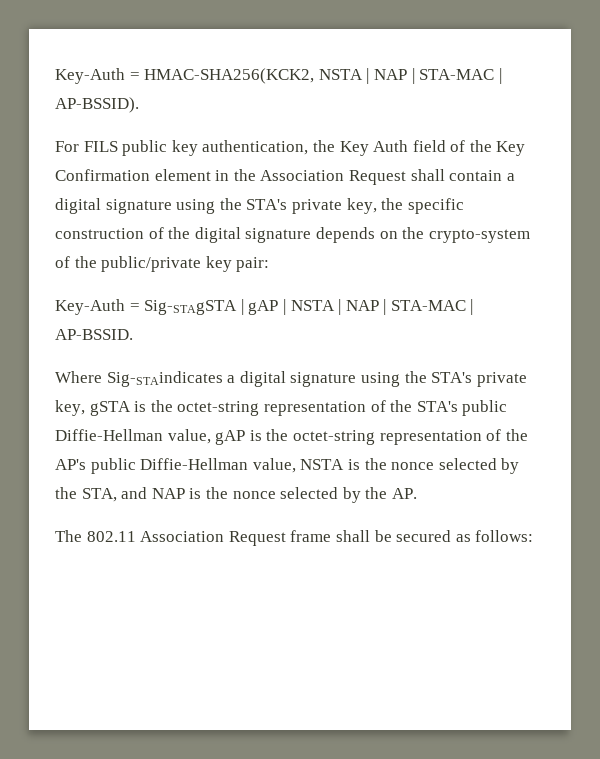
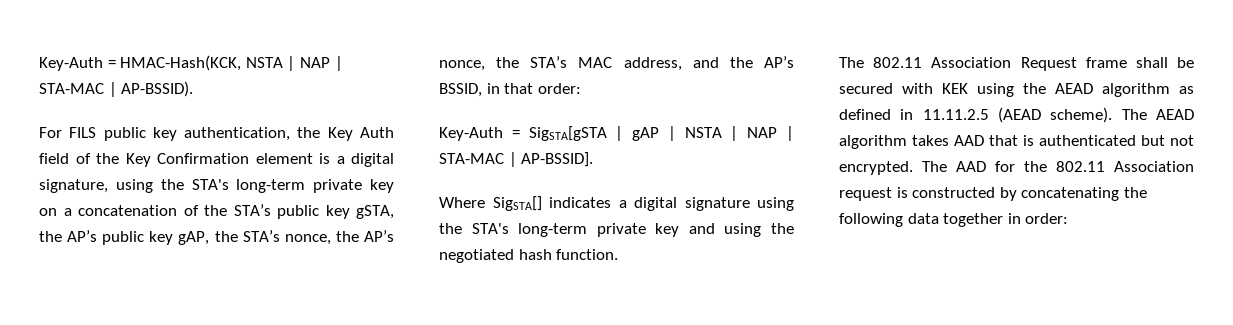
[55,68,315,84] Key-Auth = HMAC-SHA256(KCK2, -> [39,55,242,71] Key-Auth = HMAC-Hash(KCK,
[215,169,515,185] [55,198,464,214] [55,227,530,243] [55,256,270,272] [55,299,238,315] in the Association Request shall contain a digital signature using the STA's private key, the specific construction of the digital signature depends on the crypto-system of the public/private key pair: // Key-Auth = Sig-STAgSTA -> [319,153,394,167] [39,179,394,193] [39,204,394,219] [39,230,394,245] [439,56,794,71] [439,83,581,97] [439,126,607,141] is a digital signature, using the STA's long-term private key on a concatenation of the STA’s public key gSTA, the AP’s public key gAP, the STA’s nonce, the AP’s nonce, the STA’s MAC address, and the AP’s BSSID, in that order: // Key-Auth = SigSTA[gSTA
[55,329,133,340] AP-BSSID. -> [521,152,594,167] AP-BSSID].
[106,371,527,387] [55,400,508,416] [55,429,528,445] [55,458,520,474] [55,487,417,503] Sig-STAindicates a digital signature using the STA's private key, gSTA is the octet-string representation of the STA's public Diffie-Hellman value, gAP is the octet-string representation of the AP's public Diffie-Hellman value, NSTA is the nonce selected by the STA, and NAP is the nonce selected by the AP. -> [492,196,794,211] [439,223,794,237] [439,249,619,263] SigSTA[] indicates a digital signature using the STA's long-term private key and using the negotiated hash function.
[455,530,534,542] as follows: -> [902,83,1194,97] [839,107,1194,123] [839,135,1194,149] [839,161,1194,175] [839,187,1147,201] [839,213,1069,227] with KEK using the AEAD algorithm as defined in 11.11.2.5 (AEAD scheme). The AEAD algorithm takes AAD that is authenticated but not encrypted. The AAD for the 802.11 Association request is constructed by concatenating the following data together in order:

